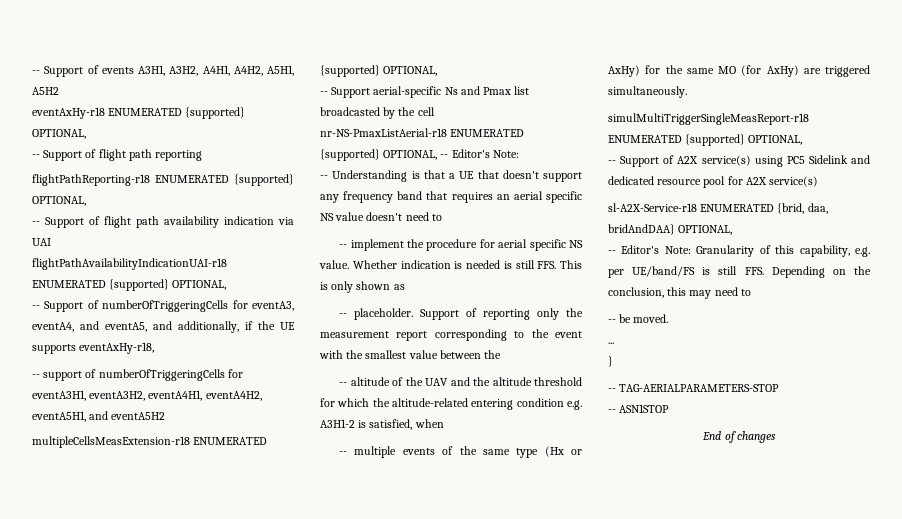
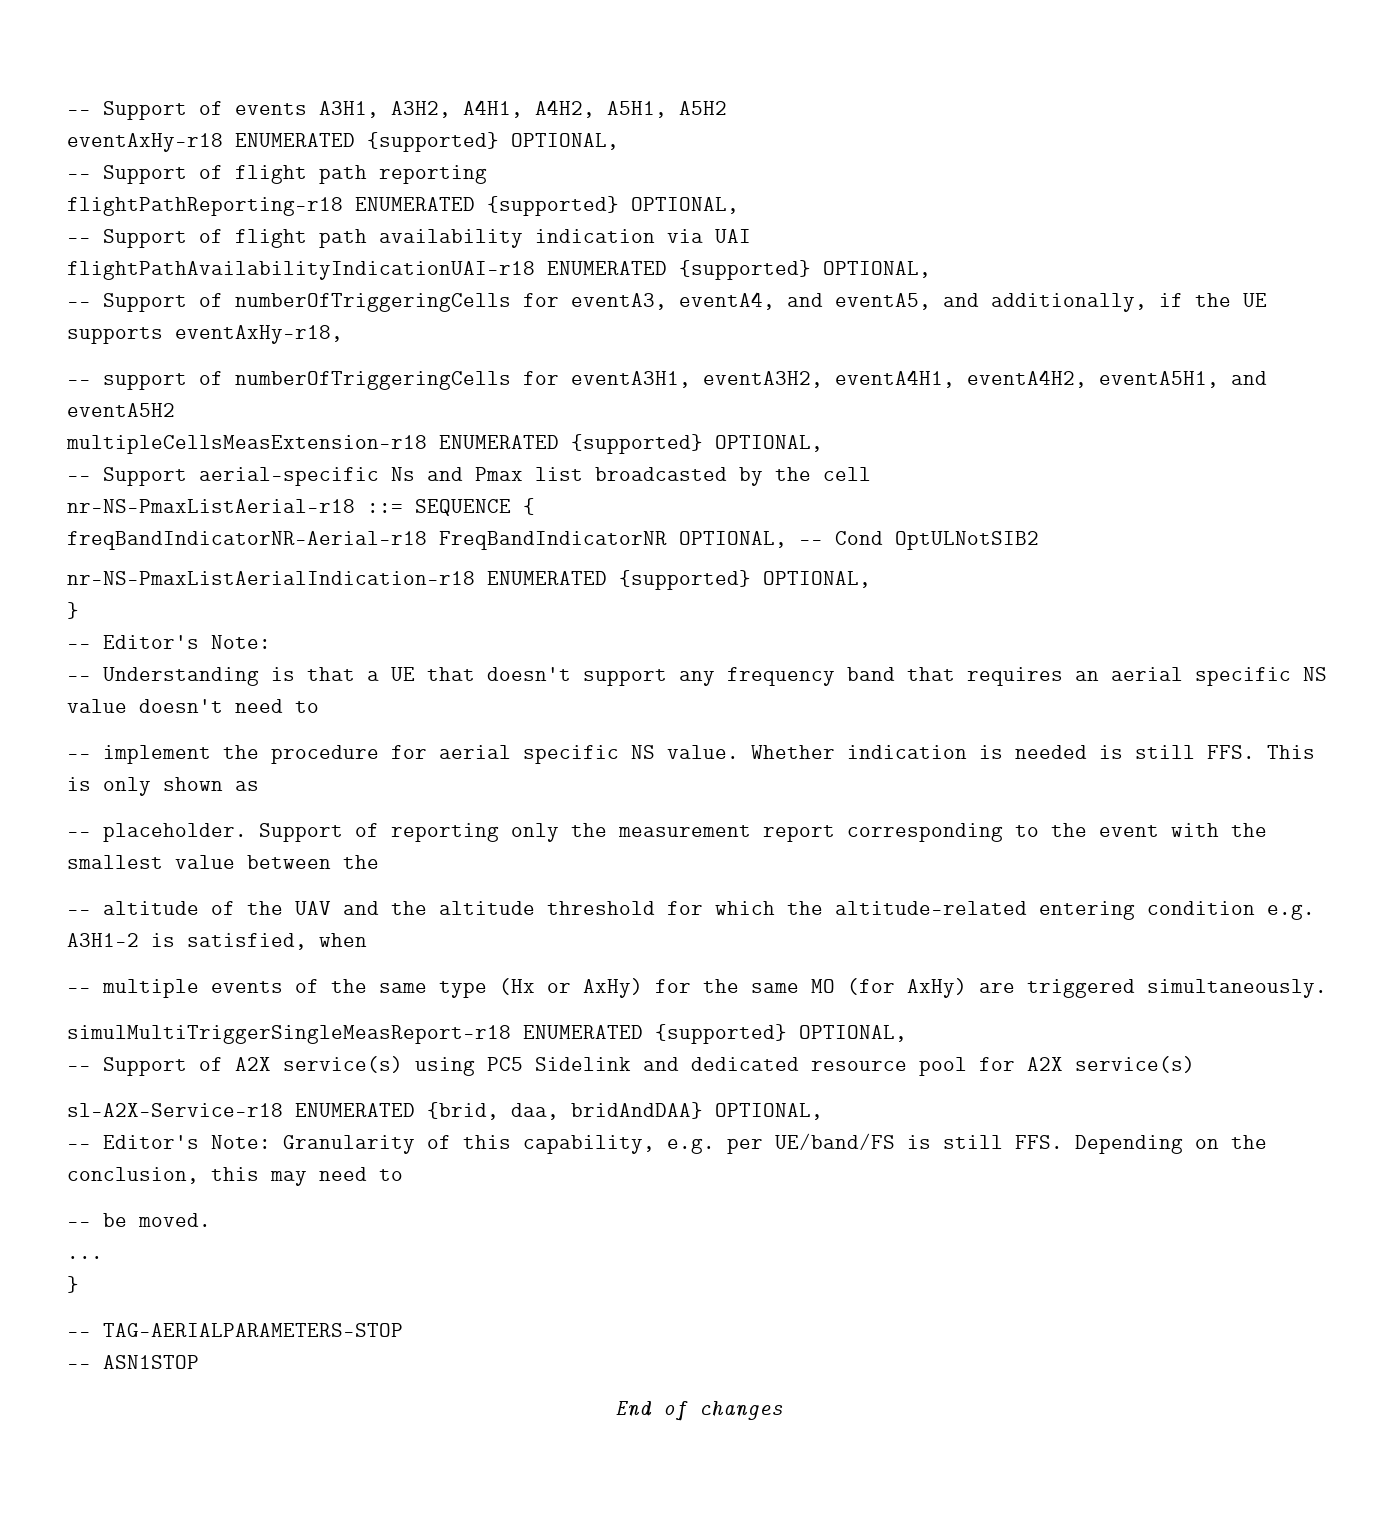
[450,129,525,137] [320,149,438,161] ENUMERATED {supported} OPTIONAL, -> [367,498,535,516] [67,531,1039,550] [67,570,871,590] [67,602,79,619] ::= SEQUENCE { // freqBandIndicatorNR-Aerial-r18 FreqBandIndicatorNR OPTIONAL, -- Cond OptULNotSIB2 // nr-NS-PmaxListAerialIndication-r18 ENUMERATED {supported} OPTIONAL, // } //

